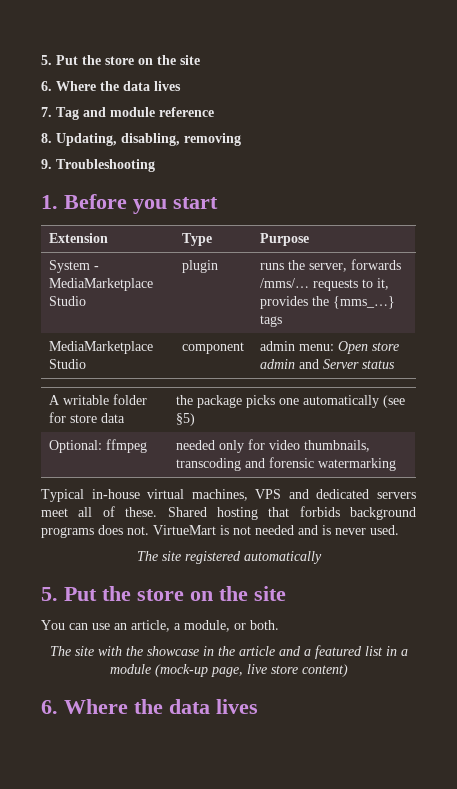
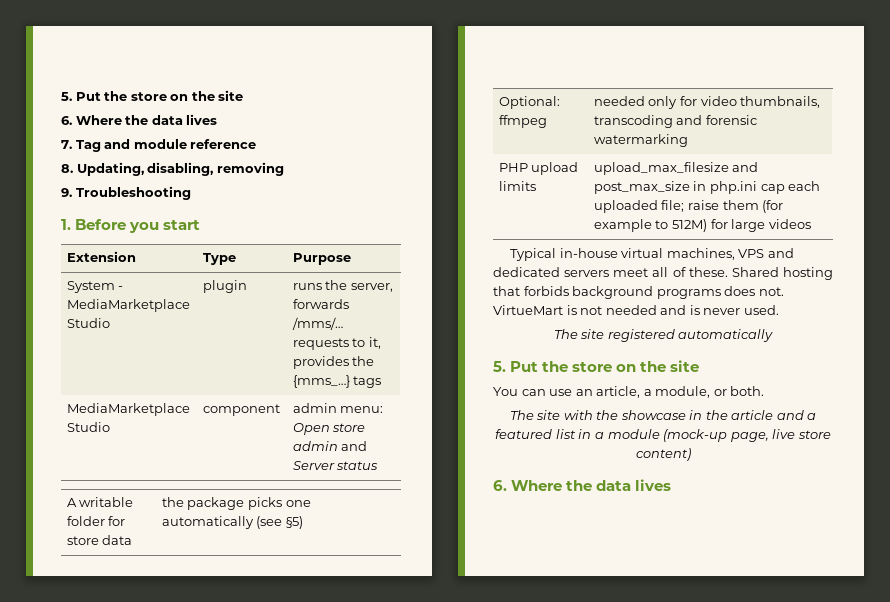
(396, 464) none -> [498,162,579,175] [498,181,536,191] [593,162,759,175] [593,181,821,194] [593,200,784,213] [593,219,811,232] // PHP upload limits | upload_max_filesize and post_max_size in php.ini cap each uploaded file; raise them (for example to 512M) for large videos

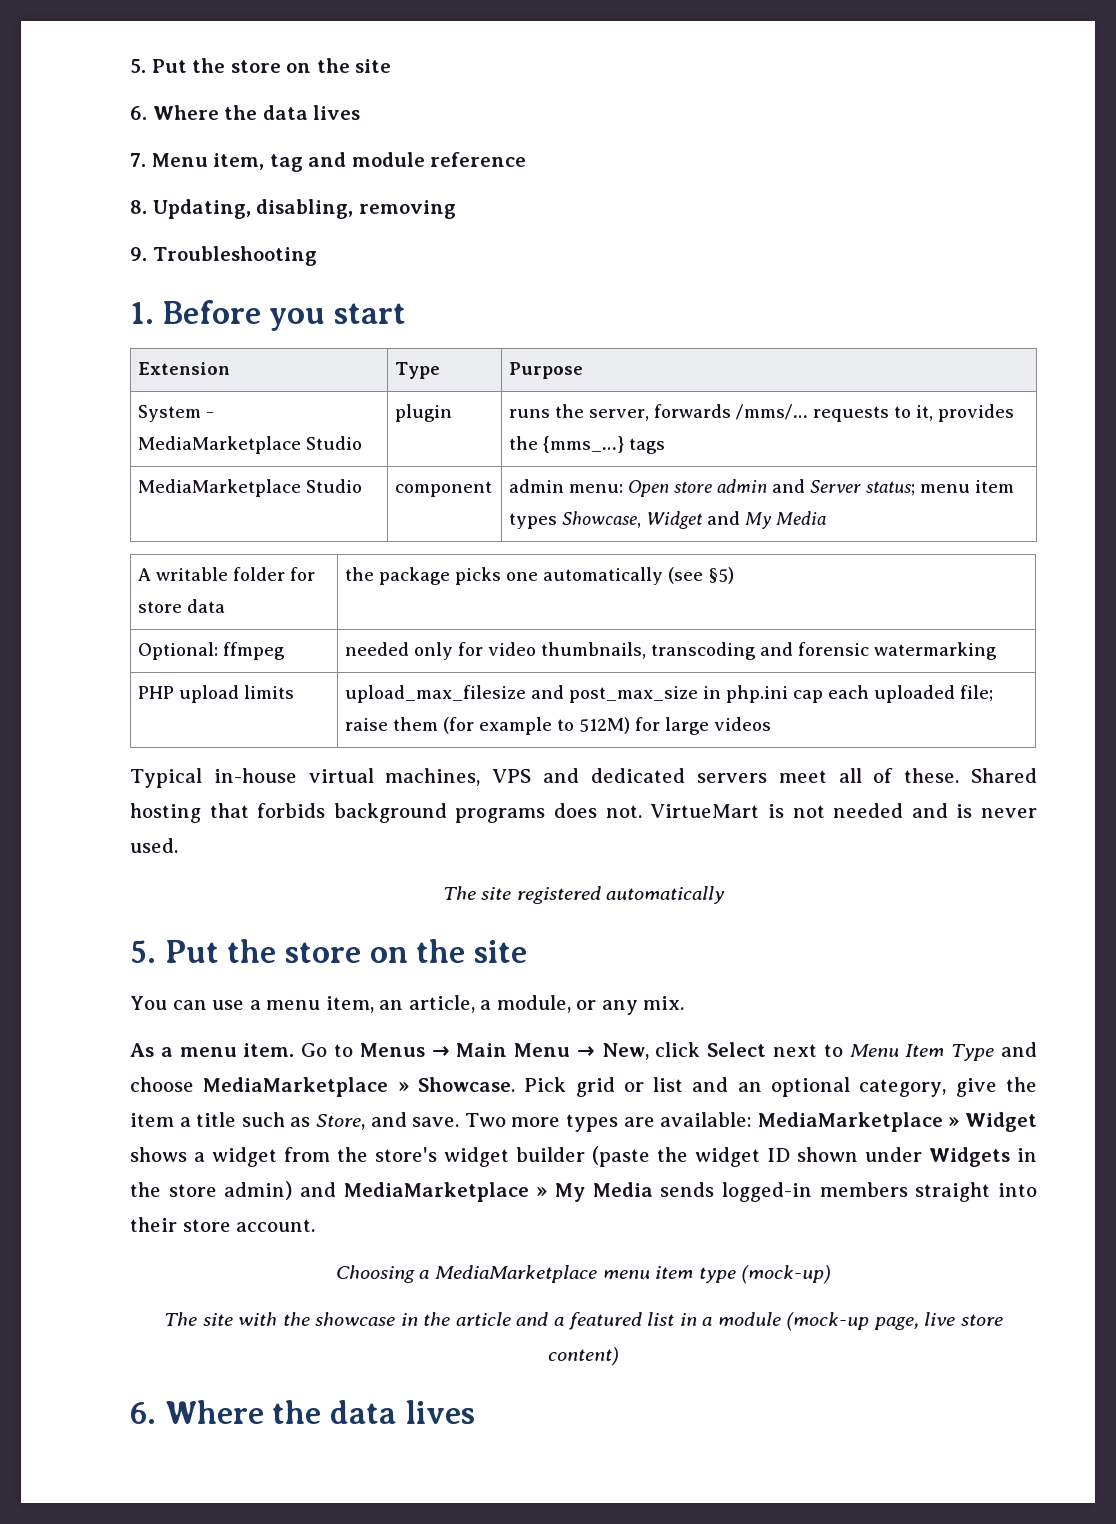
[75,140,101,152] Tag -> [151,153,303,172] Menu item, tag
[336,461,379,470] status -> [866,480,1015,496] [509,511,827,529] status; menu item types Showcase, Widget and My Media
(573, 392) none -> [249,996,374,1013] a menu item,
[730,386,765,396] both. -> [601,996,685,1015] [130,1042,1037,1061] [130,1077,1037,1097] [130,1112,1037,1132] [130,1146,1037,1167] [130,1181,1037,1202] [130,1217,316,1232] [335,1265,832,1284] any mix. // As a menu item. Go to Menus → Main Menu → New, click Select next to Menu Item Type and choose MediaMarketplace » Showcase. Pick grid or list and an optional category, give the item a title such as Store, and save. Two more types are available: MediaMarketplace » Widget shows a widget from the store's widget builder (paste the widget ID shown under Widgets in the store admin) and MediaMarketplace » My Media sends logged-in members straight into their store account. // Choosing a MediaMarketplace menu item type (mock-up)

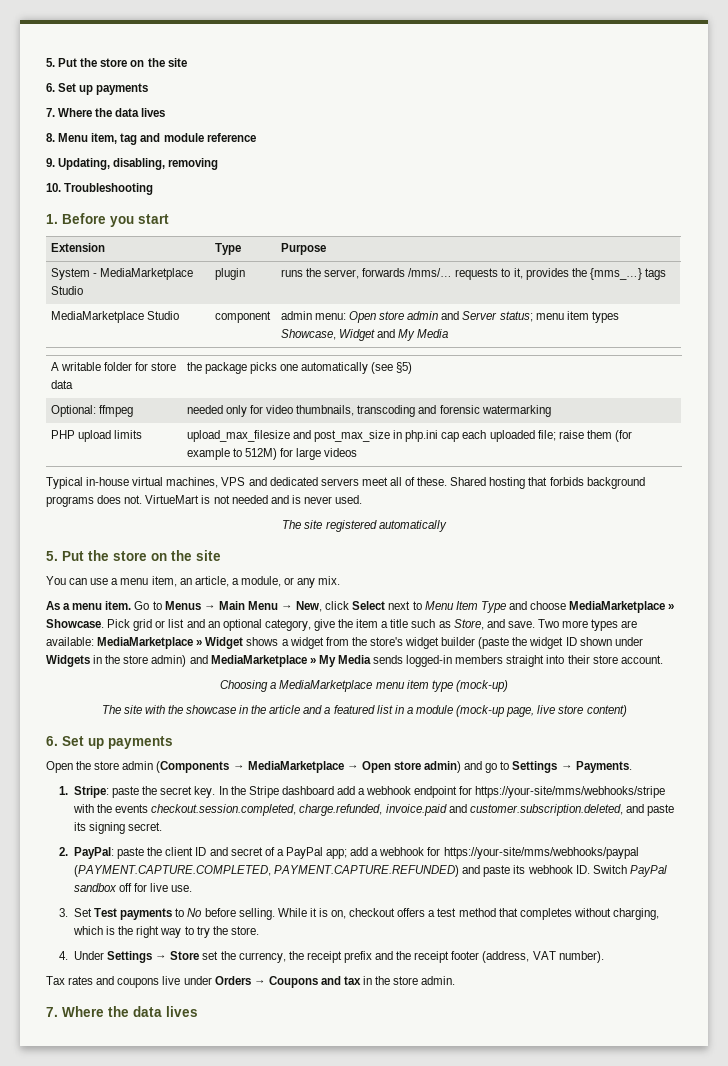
(147, 113) none -> [58,83,149,95] [46,108,55,117] Set up payments // 7.
[130,153,146,167] 7. -> [46,133,55,142] 8.
[130,200,147,214] 8. -> [46,158,55,167] 9.
[130,247,147,261] 9. -> [46,183,61,192] 10.
(156, 1413) none -> [62,736,173,749] [46,761,632,773] [59,786,666,798] [72,804,674,816] [73,822,163,834] [59,847,639,859] [73,865,667,877] [73,883,193,892] [59,908,659,920] [72,926,259,938] [59,951,604,963] [46,976,456,988] [46,1007,58,1017] Set up payments // Open the store admin (Components → MediaMarketplace → Open store admin) and go to Settings → Payments. // 1. Stripe: paste the secret key. In the Stripe dashboard add a webhook endpoint for https://your-site/mms/webhooks/stripe with the events checkout.session.completed, charge.refunded, invoice.paid and customer.subscription.deleted, and paste its signing secret. // 2. PayPal: paste the client ID and secret of a PayPal app; add a webhook for https://your-site/mms/webhooks/paypal (PAYMENT.CAPTURE.COMPLETED, PAYMENT.CAPTURE.REFUNDED) and paste its webhook ID. Switch PayPal sandbox off for live use. // 3. Set Test payments to No before selling. While it is on, checkout offers a test method that completes without charging, which is the right way to try the store. // 4. Under Settings → Store set the currency, the receipt prefix and the receipt footer (address, VAT number). // Tax rates and coupons live under Orders → Coupons and tax in the store admin. // 7.

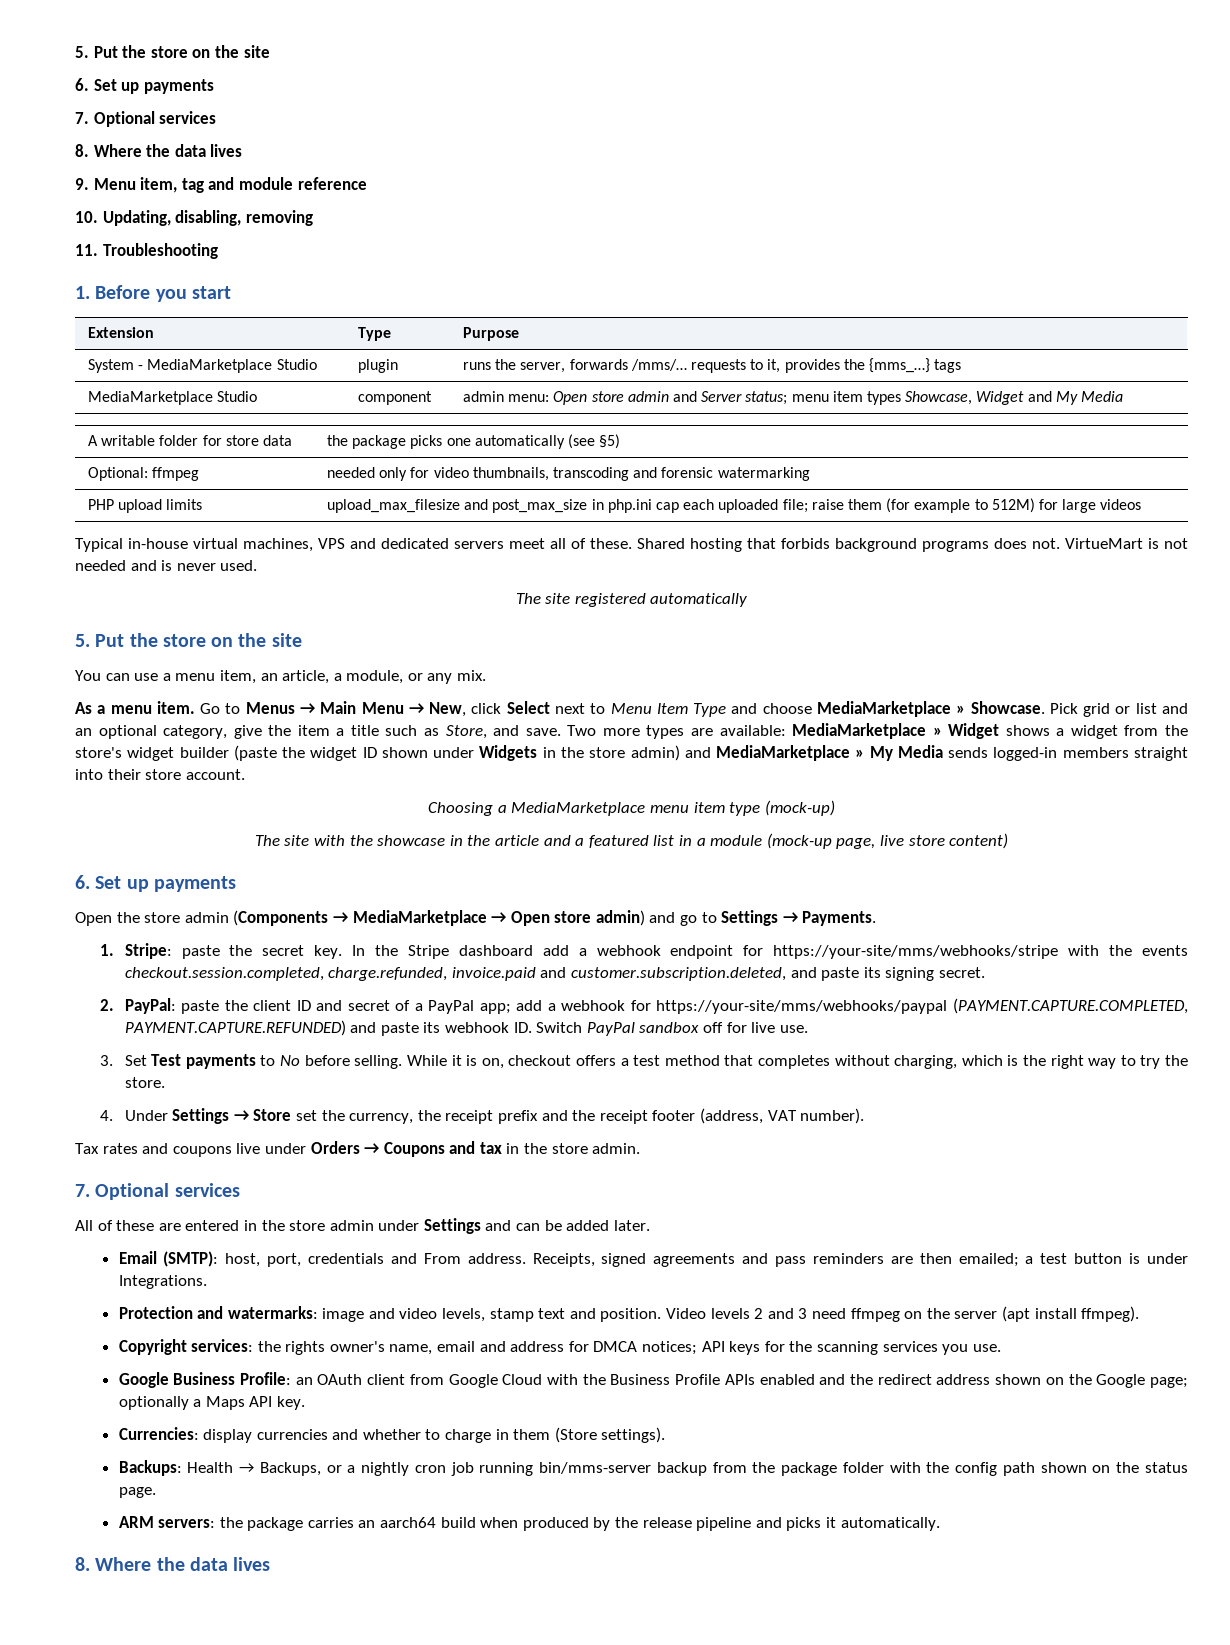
(55, 112) none -> [93,111,217,127] [75,144,89,157] Optional services // 8.
[46,133,55,142] 8. -> [75,178,89,190] 9.
[46,158,55,167] 9. -> [75,211,98,223] 10.
[46,183,61,192] 10. -> [75,244,98,256] 11.
(58, 1012) none -> [95,1183,240,1200] [75,1218,650,1234] [118,1251,1188,1267] [118,1275,207,1289] [118,1306,1140,1322] [118,1339,1001,1355] [118,1372,1188,1388] [118,1396,305,1410] [118,1427,666,1443] [118,1460,1188,1476] [118,1487,156,1498] [118,1516,940,1531] [75,1557,90,1571] Optional services // All of these are entered in the store admin under Settings and can be added later. // Email (SMTP): host, port, credentials and From address. Receipts, signed agreements and pass reminders are then emailed; a test button is under Integrations. // Protection and watermarks: image and video levels, stamp text and position. Video levels 2 and 3 need ffmpeg on the server (apt install ffmpeg). // Copyright services: the rights owner's name, email and address for DMCA notices; API keys for the scanning services you use. // Google Business Profile: an OAuth client from Google Cloud with the Business Profile APIs enabled and the redirect address shown on the Google page; optionally a Maps API key. // Currencies: display currencies and whether to charge in them (Store settings). // Backups: Health → Backups, or a nightly cron job running bin/mms-server backup from the package folder with the config path shown on the status page. // ARM servers: the package carries an aarch64 build when produced by the release pipeline and picks it automatically. // 8.

